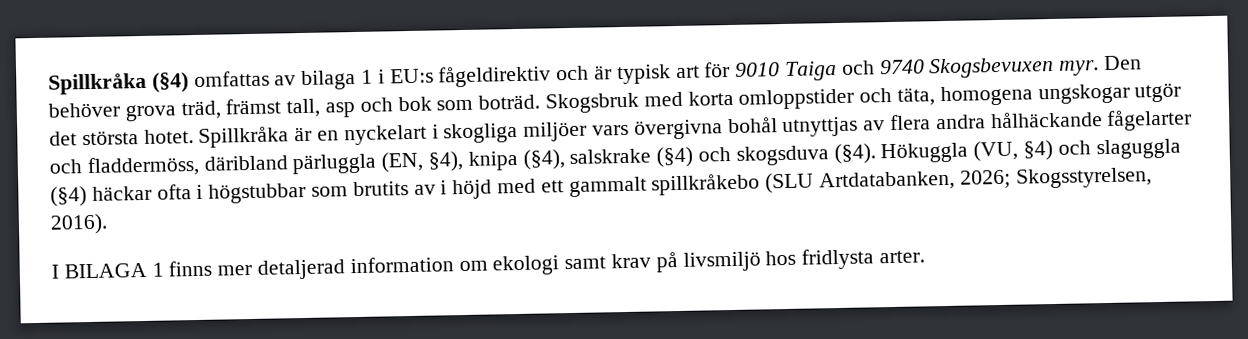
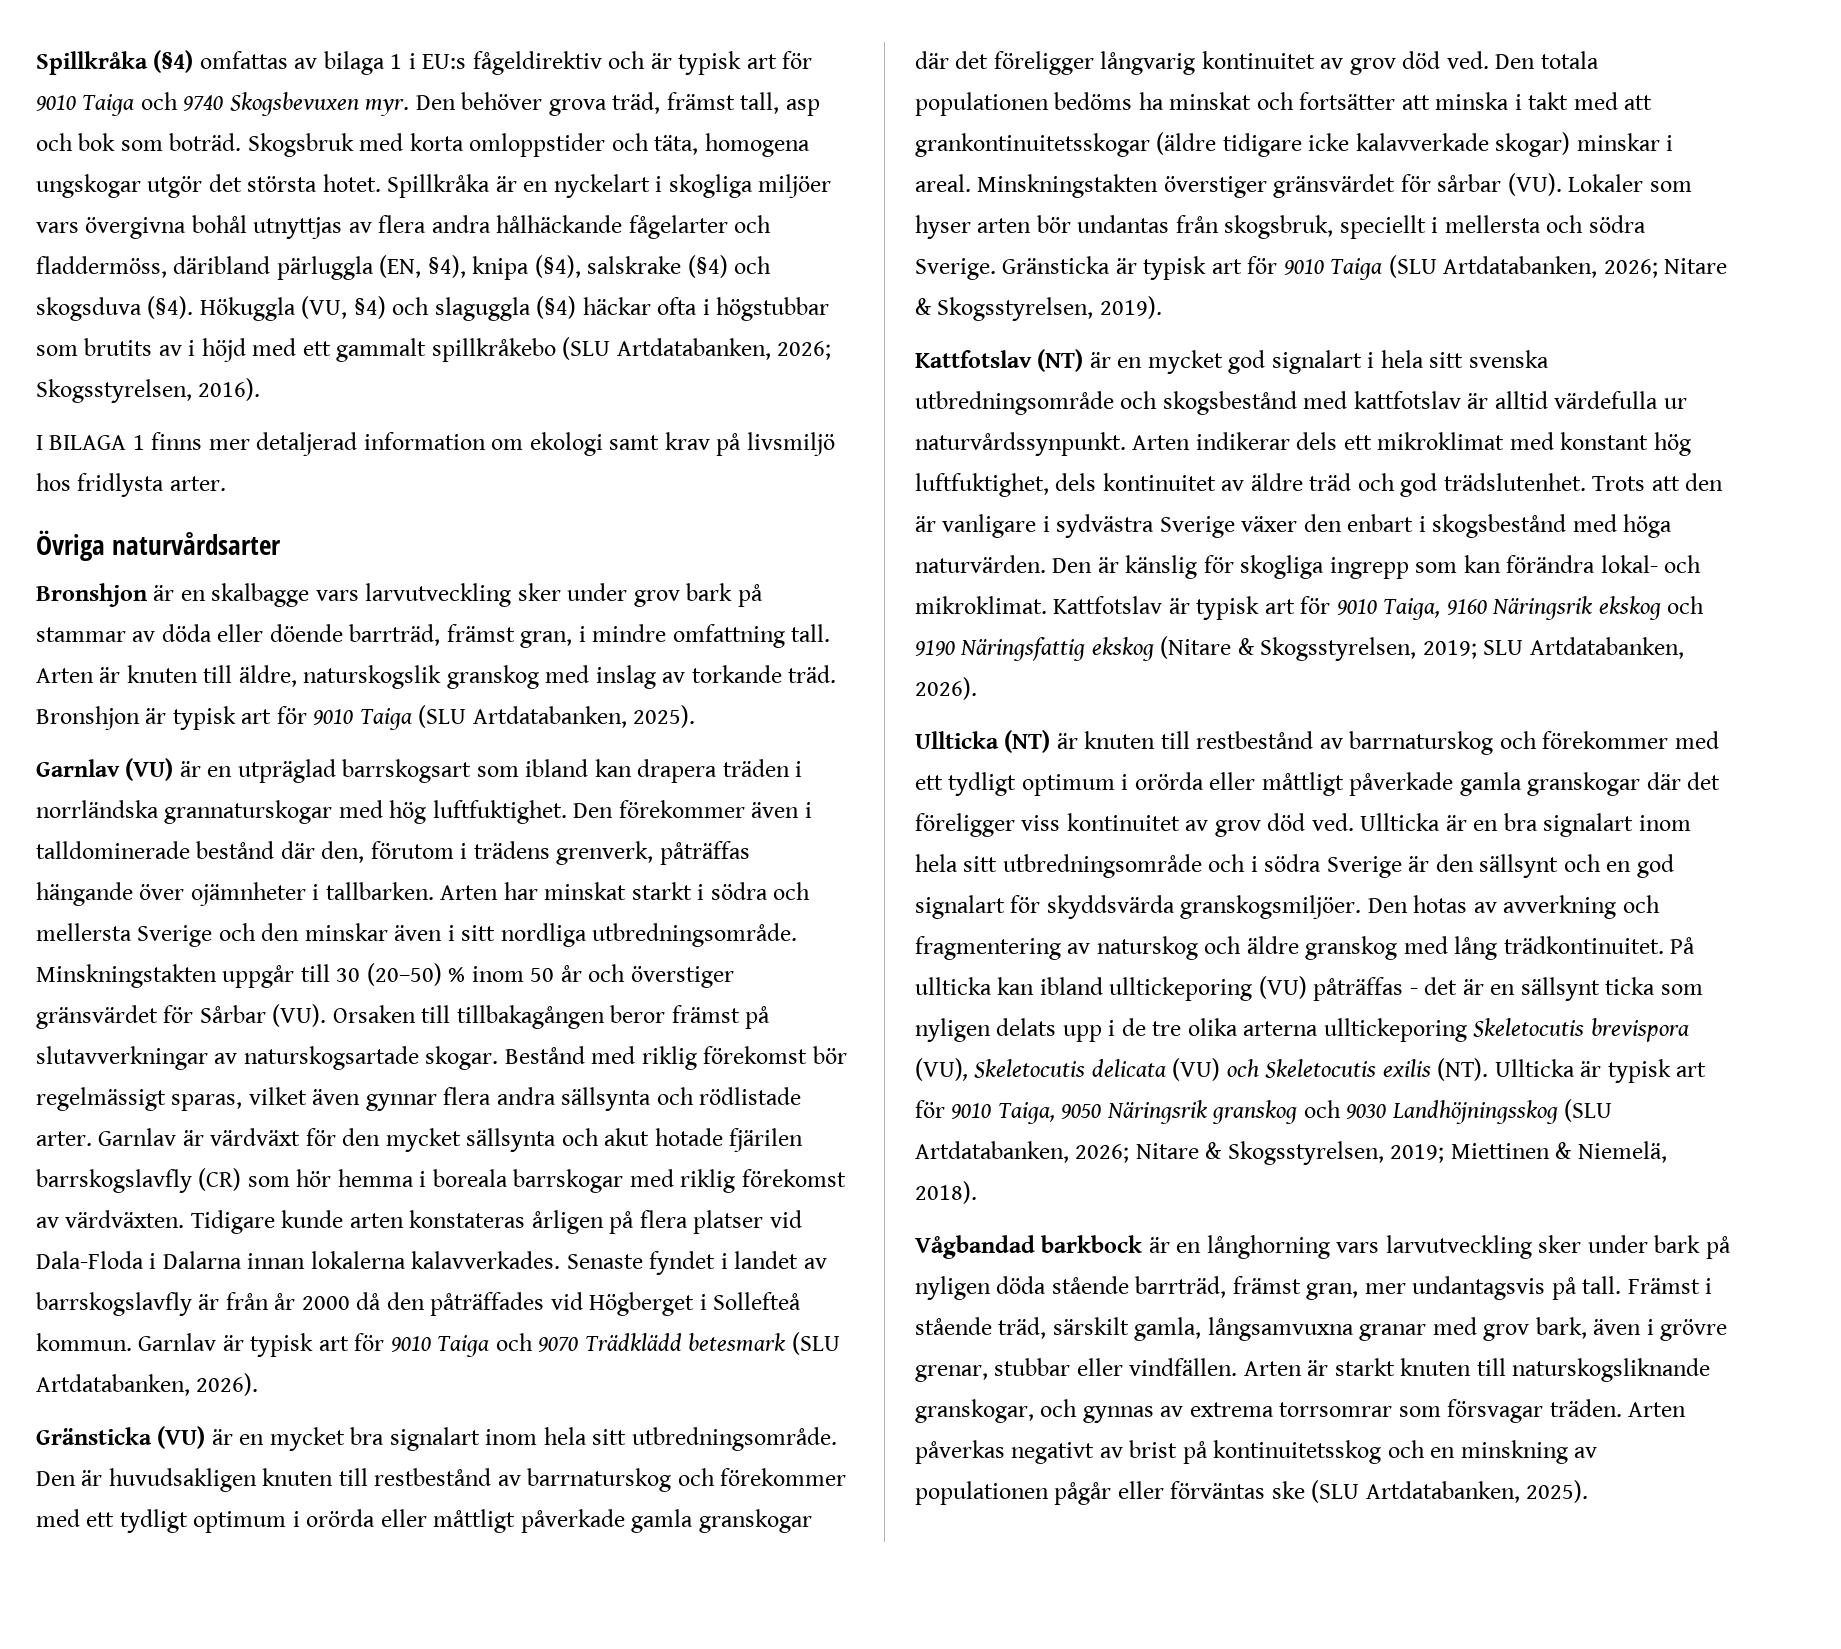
(926, 257) none -> [36,530,282,561] [36,583,763,607] [36,624,831,648] [36,665,837,689] [36,705,696,730] [36,758,803,783] [36,800,812,824] [36,841,750,865] [36,882,811,906] [36,923,798,947] [36,963,734,988] [36,1004,771,1029] [36,1046,847,1070] [36,1087,802,1111] [36,1128,804,1152] [36,1168,846,1193] [36,1210,802,1234] [36,1251,827,1275] [36,1292,802,1316] [36,1332,840,1357] [36,1373,259,1396] [36,1426,837,1451] [36,1468,847,1492] [36,1509,812,1533] [915,51,1599,75] [915,92,1653,116] [915,132,1674,157] [915,173,1692,198] [915,215,1646,239] [915,255,1728,280] [915,296,1162,321] [915,349,1549,374] [915,391,1687,415] [915,432,1691,456] [915,473,1724,497] [915,514,1673,538] [915,555,1702,579] [915,596,1705,620] [915,636,1684,661] [915,677,977,700] [915,730,1719,755] [915,772,1721,796] [915,813,1691,837] [915,854,1674,878] [915,895,1660,919] [915,936,1696,960] [915,976,1703,1001] [915,1018,1689,1042] [915,1058,1707,1083] [915,1099,1613,1124] [915,1141,1667,1165] [915,1181,977,1204] [915,1235,1731,1259] [915,1276,1713,1300] [915,1317,1728,1341] [915,1358,1711,1382] [915,1399,1687,1423] [915,1440,1598,1464] [915,1480,1589,1505] // Övriga naturvårdsarter // Bronshjon är en skalbagge vars larvutveckling sker under grov bark på stammar av döda eller döende barrträd, främst gran, i mindre omfattning tall. Arten är knuten till äldre, naturskogslik granskog med inslag av torkande träd. Bronshjon är typisk art för 9010 Taiga (SLU Artdatabanken, 2025). // Garnlav (VU) är en utpräglad barrskogsart som ibland kan drapera träden i norrländska grannaturskogar med hög luftfuktighet. Den förekommer även i talldominerade bestånd där den, förutom i trädens grenverk, påträffas hängande över ojämnheter i tallbarken. Arten har minskat starkt i södra och mellersta Sverige och den minskar även i sitt nordliga utbredningsområde. Minskningstakten uppgår till 30 (20–50) % inom 50 år och överstiger gränsvärdet för Sårbar (VU). Orsaken till tillbakagången beror främst på slutavverkningar av naturskogsartade skogar. Bestånd med riklig förekomst bör regelmässigt sparas, vilket även gynnar flera andra sällsynta och rödlistade arter. Garnlav är värdväxt för den mycket sällsynta och akut hotade fjärilen barrskogslavfly (CR) som hör hemma i boreala barrskogar med riklig förekomst av värdväxten. Tidigare kunde arten konstateras årligen på flera platser vid Dala-Floda i Dalarna innan lokalerna kalavverkades. Senaste fyndet i landet av barrskogslavfly är från år 2000 då den påträffades vid Högberget i Sollefteå kommun. Garnlav är typisk art för 9010 Taiga och 9070 Trädklädd betesmark (SLU Artdatabanken, 2026). // Gränsticka (VU) är en mycket bra signalart inom hela sitt utbredningsområde. Den är huvudsakligen knuten till restbestånd av barrnaturskog och förekommer med ett tydligt optimum i orörda eller måttligt påverkade gamla granskogar där det föreligger långvarig kontinuitet av grov död ved. Den totala populationen bedöms ha minskat och fortsätter att minska i takt med att grankontinuitetsskogar (äldre tidigare icke kalavverkade skogar) minskar i areal. Minskningstakten överstiger gränsvärdet för sårbar (VU). Lokaler som hyser arten bör undantas från skogsbruk, speciellt i mellersta och södra Sverige. Gränsticka är typisk art för 9010 Taiga (SLU Artdatabanken, 2026; Nitare & Skogsstyrelsen, 2019). // Kattfotslav (NT) är en mycket god signalart i hela sitt svenska utbredningsområde och skogsbestånd med kattfotslav är alltid värdefulla ur naturvårdssynpunkt. Arten indikerar dels ett mikroklimat med konstant hög luftfuktighet, dels kontinuitet av äldre träd och god trädslutenhet. Trots att den är vanligare i sydvästra Sverige växer den enbart i skogsbestånd med höga naturvärden. Den är känslig för skogliga ingrepp som kan förändra lokal- och mikroklimat. Kattfotslav är typisk art för 9010 Taiga, 9160 Näringsrik ekskog och 9190 Näringsfattig ekskog (Nitare & Skogsstyrelsen, 2019; SLU Artdatabanken, 2026). // Ullticka (NT) är knuten till restbestånd av barrnaturskog och förekommer med ett tydligt optimum i orörda eller måttligt påverkade gamla granskogar där det föreligger viss kontinuitet av grov död ved. Ullticka är en bra signalart inom hela sitt utbredningsområde och i södra Sverige är den sällsynt och en god signalart för skyddsvärda granskogsmiljöer. Den hotas av avverkning och fragmentering av naturskog och äldre granskog med lång trädkontinuitet. På ullticka kan ibland ulltickeporing (VU) påträffas - det är en sällsynt ticka som nyligen delats upp i de tre olika arterna ulltickeporing Skeletocutis brevispora (VU), Skeletocutis delicata (VU) och Skeletocutis exilis (NT). Ullticka är typisk art för 9010 Taiga, 9050 Näringsrik granskog och 9030 Landhöjningsskog (SLU Artdatabanken, 2026; Nitare & Skogsstyrelsen, 2019; Miettinen & Niemelä, 2018). // Vågbandad barkbock är en långhorning vars larvutveckling sker under bark på nyligen döda stående barrträd, främst gran, mer undantagsvis på tall. Främst i stående träd, särskilt gamla, långsamvuxna granar med grov bark, även i grövre grenar, stubbar eller vindfällen. Arten är starkt knuten till naturskogsliknande granskogar, och gynnas av extrema torrsomrar som försvagar träden. Arten påverkas negativt av brist på kontinuitetsskog och en minskning av populationen pågår eller förväntas ske (SLU Artdatabanken, 2025).

